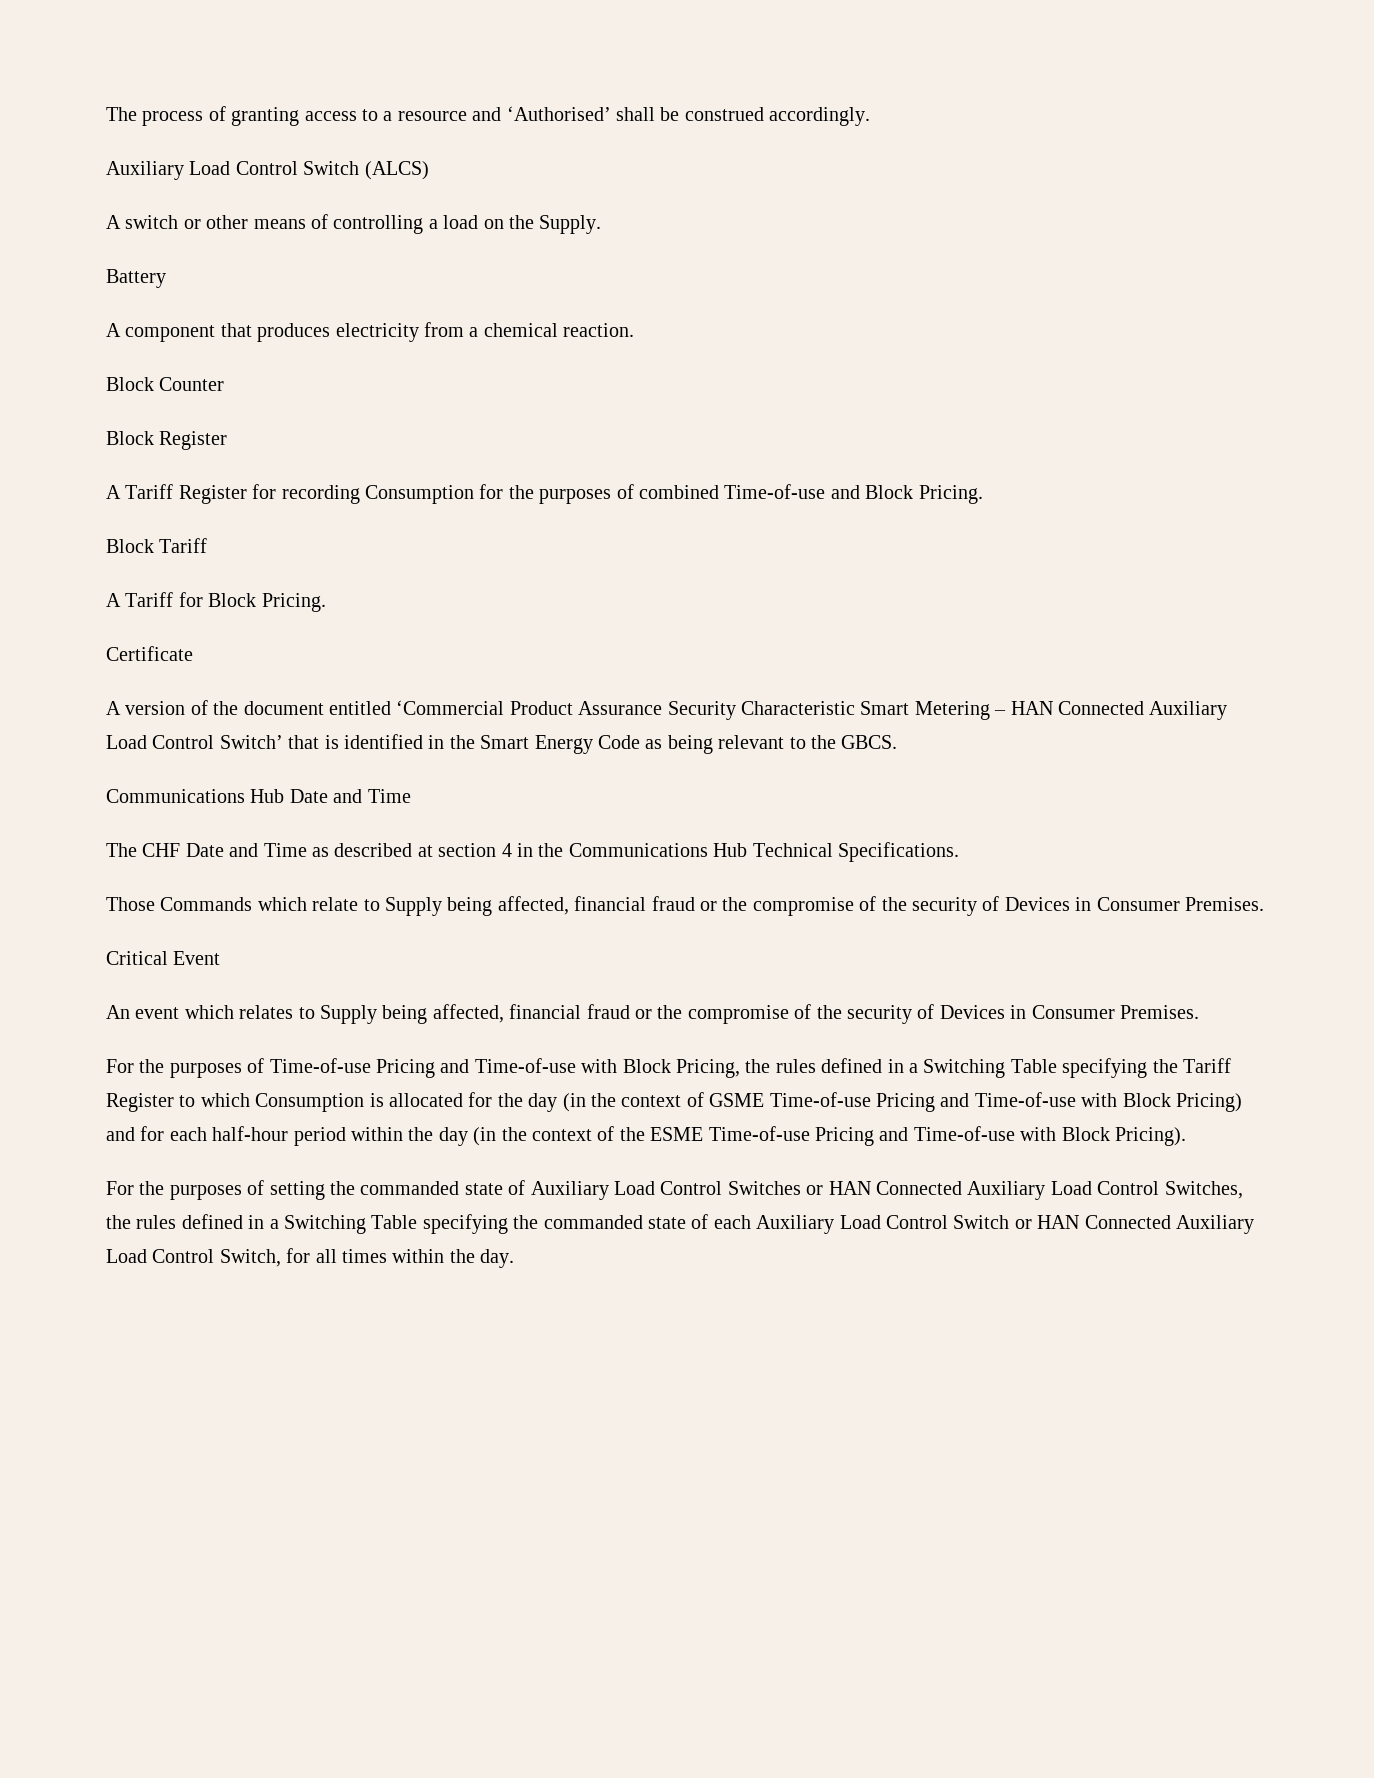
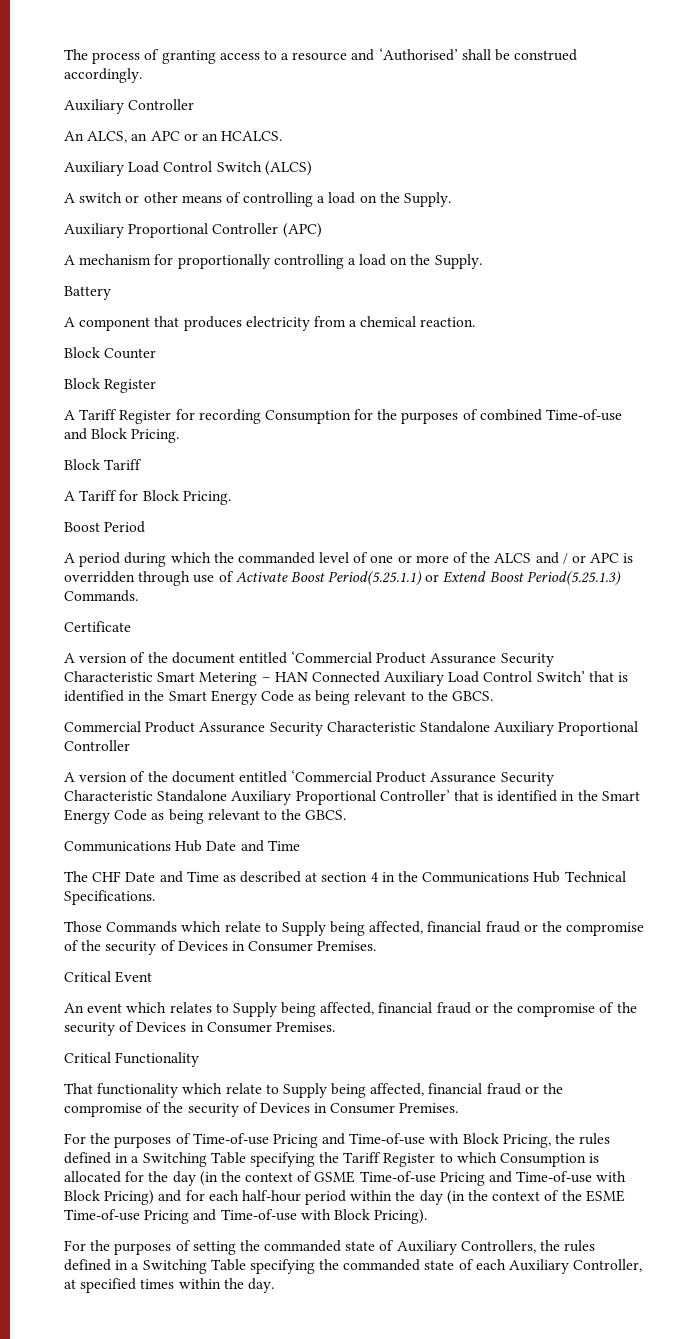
(871, 116) none -> [64,99,195,114] [64,131,283,143] // Auxiliary Controller // An ALCS, an APC or an HCALCS.
(602, 224) none -> [64,223,322,238] [64,254,482,269] // Auxiliary Proportional Controller (APC) // A mechanism for proportionally controlling a load on the Supply.
(326, 602) none -> [64,521,146,533] [64,552,634,567] [64,571,621,586] [64,590,138,602] // Boost Period // A period during which the commanded level of one or more of the ALCS and / or APC is overridden through use of Activate Boost Period(5.25.1.1) or Extend Boost Period(5.25.1.3) Commands.
(898, 742) none -> [64,721,639,736] [64,740,130,751] [64,770,554,786] [64,790,640,805] [64,809,347,824] // Commercial Product Assurance Security Characteristic Standalone Auxiliary Proportional Controller // A version of the document entitled ‘Commercial Product Assurance Security Characteristic Standalone Auxiliary Proportional Controller’ that is identified in the Smart Energy Code as being relevant to the GBCS.
(1199, 1012) none -> [64,1052,200,1067] [64,1083,564,1098] [64,1102,459,1117] // Critical Functionality // That functionality which relate to Supply being affected, financial fraud or the compromise of the security of Devices in Consumer Premises.
[614,1181,1243,1200] Load Control Switches or HAN Connected Auxiliary Load Control Switches, -> [460,1240,536,1253] Controllers,
[839,1215,1254,1234] [106,1248,337,1267] Load Control Switch or HAN Connected Auxiliary Load Control Switch, for all -> [573,1259,643,1272] [64,1278,137,1293] Controller, at specified

